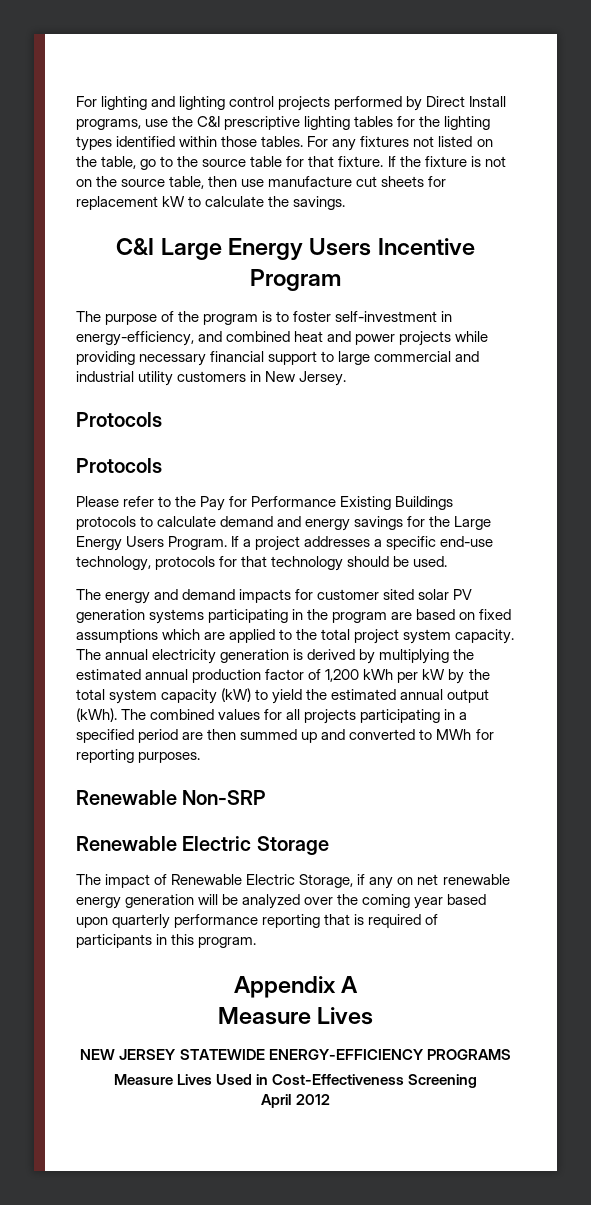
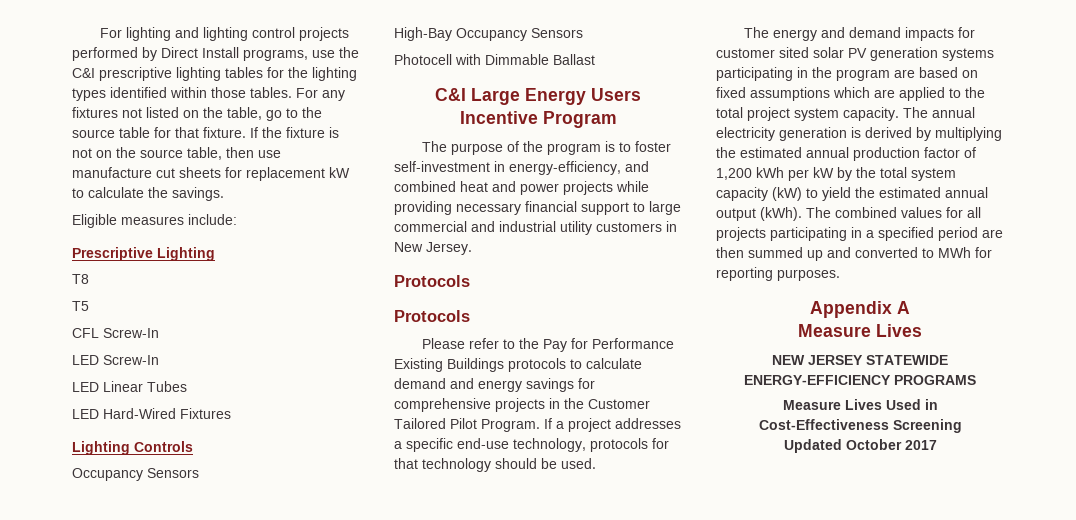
(346, 203) none -> [72,214,237,228] [72,247,215,261] [72,274,89,284] [72,301,89,311] [72,328,159,338] [72,355,159,365] [72,381,187,392] [72,408,231,419] [72,441,193,455] [72,468,199,481] [394,27,583,41] [394,54,595,65] // Eligible measures include: // Prescriptive Lighting // T8 // T5 // CFL Screw-In // LED Screw-In // LED Linear Tubes // LED Hard-Wired Fixtures // Lighting Controls // Occupancy Sensors // High-Bay Occupancy Sensors // Photocell with Dimmable Ballast
[429,516,492,530] [76,536,165,551] the Large Energy Users -> [394,398,650,412] [394,418,477,429] comprehensive projects in the Customer Tailored Pilot
[76,790,267,805] [76,836,329,855] [76,874,510,889] [76,894,487,909] [76,914,439,929] [76,934,257,948] // Renewable Non-SRP // Renewable Electric Storage // The impact of Renewable Electric Storage, if any on net renewable energy generation will be analyzed over the coming year based upon quarterly performance reporting that is required of participants in this program. -> (840, 275) none
[261,1094,330,1108] April 2012 -> [783,439,937,453] Updated October 2017

